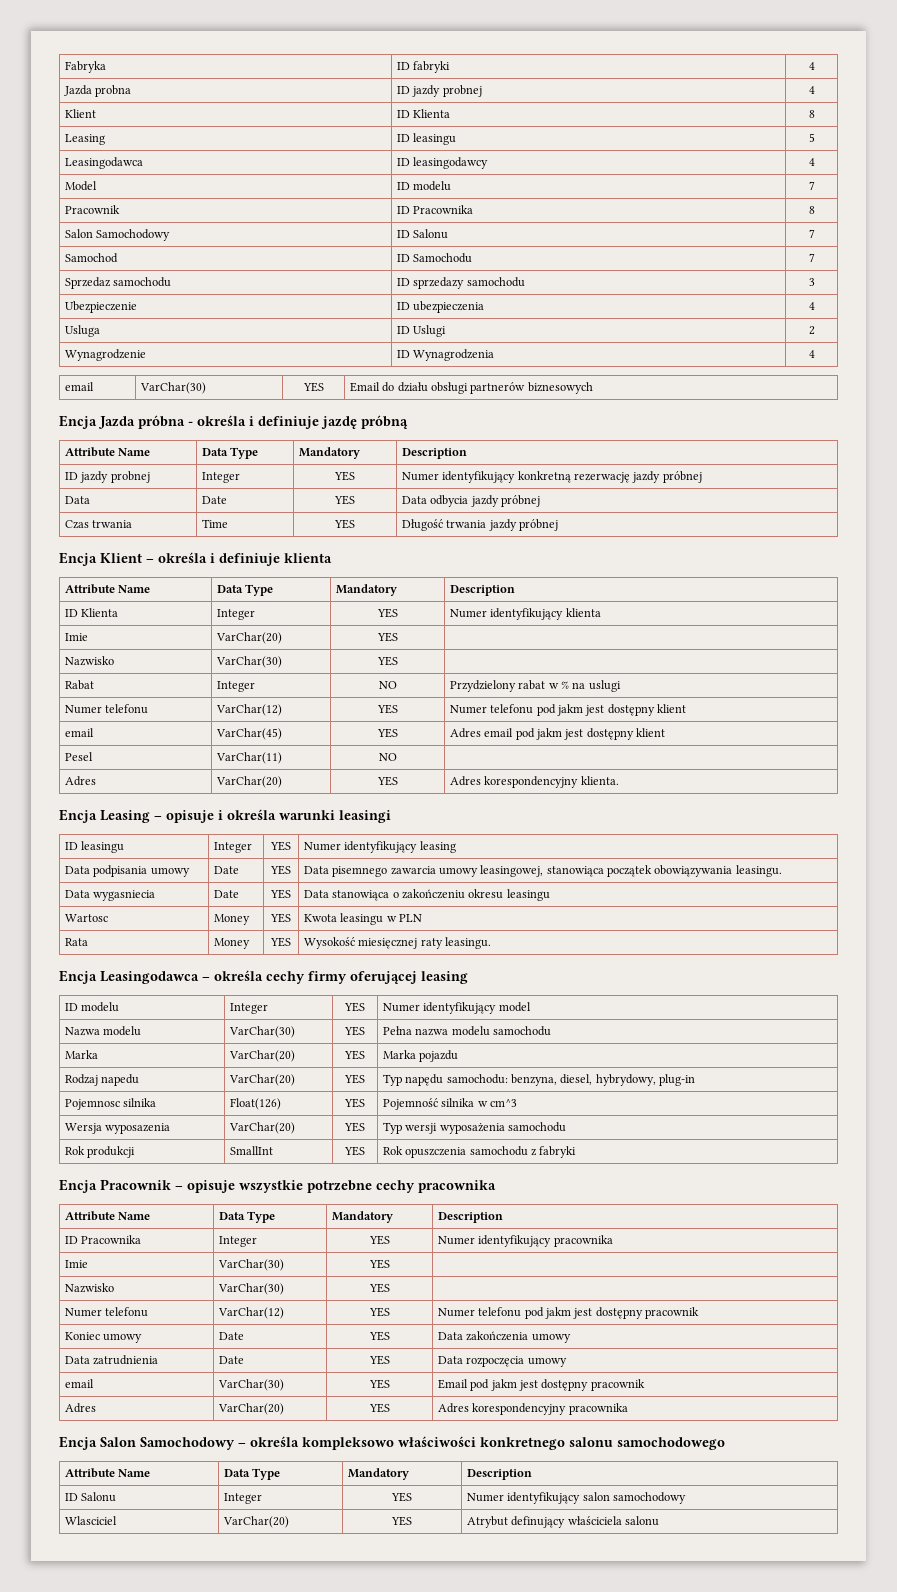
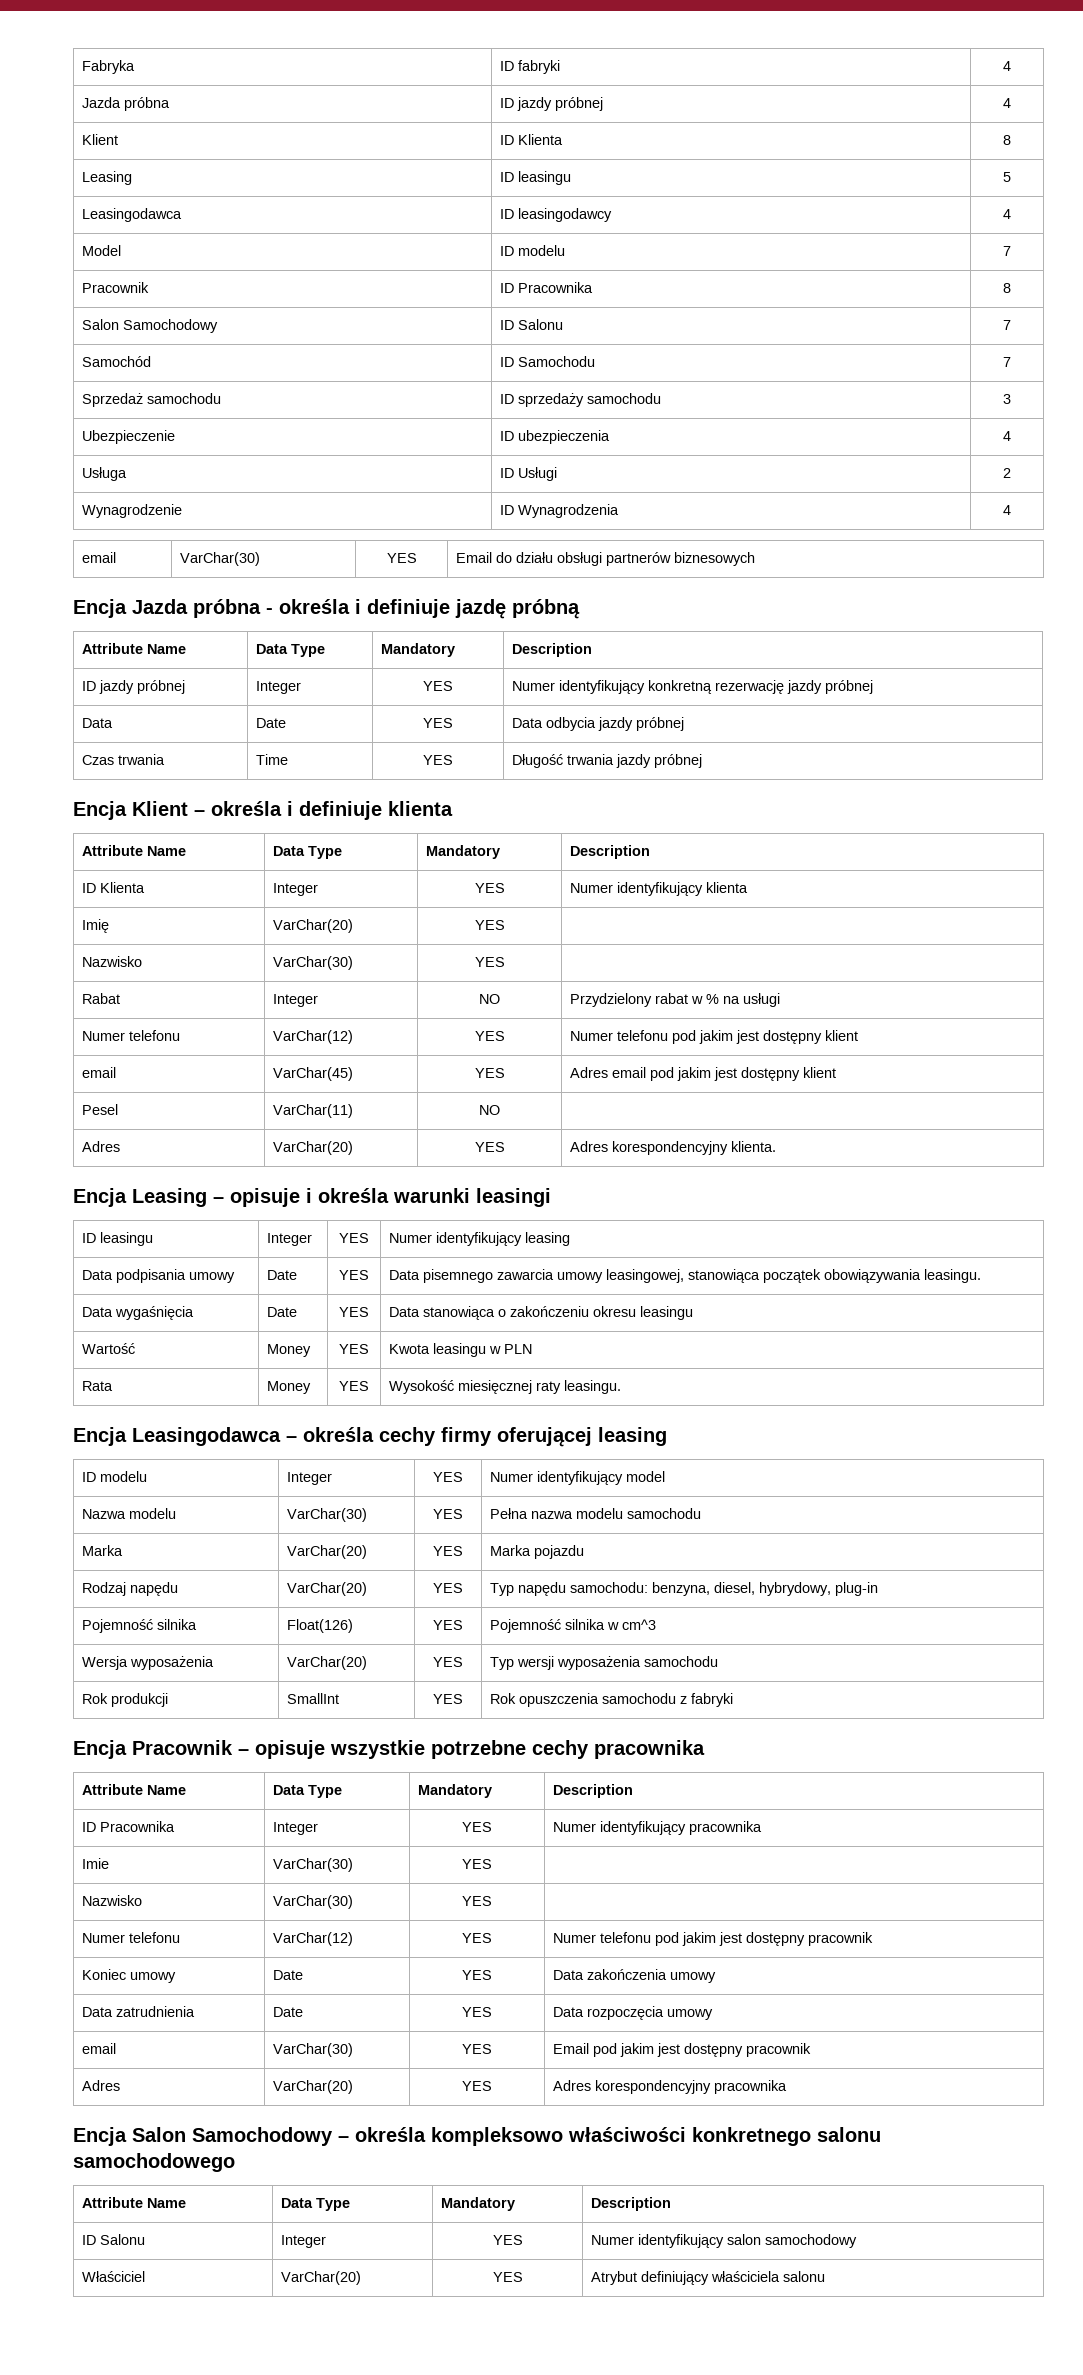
[95,85,132,97] [396,85,482,97] probna | ID jazdy probnej -> [124,97,171,111] [500,97,604,111] próbna | ID jazdy próbnej
[64,253,118,263] Samochod -> [82,356,152,367] Samochód
[64,277,111,289] Sprzedaz -> [82,393,144,407] Sprzedaż
[413,277,465,289] sprzedazy -> [518,393,585,407] sprzedaży
[64,325,100,337] [396,325,447,337] Usluga | ID Uslugi -> [82,467,128,481] [500,467,558,481] Usługa | ID Usługi
[110,471,150,483] probnej -> [137,680,186,694] próbnej
[64,633,88,641] Imie -> [82,919,110,933] Imię
[588,680,621,692] [64,704,149,714] [215,704,282,716] [376,704,398,714] [449,704,583,716] uslugi // Numer telefonu | VarChar(12) | YES | Numer telefonu pod jakm -> [743,993,781,1007] [82,1030,181,1041] [273,1030,354,1044] [474,1031,505,1041] [570,1030,734,1044] usługi // Numer telefonu | VarChar(12) | YES | Numer telefonu pod jakim
[535,728,562,740] jakm -> [677,1067,712,1081] jakim
[93,890,156,901] wygasniecia -> [115,1306,195,1320] wygaśnięcia
[64,914,108,922] Wartosc -> [82,1343,136,1354] Wartość
[101,1074,140,1086] napedu -> [130,1582,179,1596] napędu
[64,1099,120,1110] Pojemnosc -> [82,1619,154,1633] Pojemność
[105,1123,171,1134] wyposazenia -> [130,1656,215,1670] wyposażenia
[544,1307,571,1319] jakm -> [682,1932,717,1946] jakim
[490,1379,517,1391] jakm -> [620,2043,655,2057] jakim
[64,1516,117,1525] Wlasciciel -> [82,2271,146,2282] Właściciel
[511,1516,566,1528] definujący -> [641,2271,710,2285] definiujący

